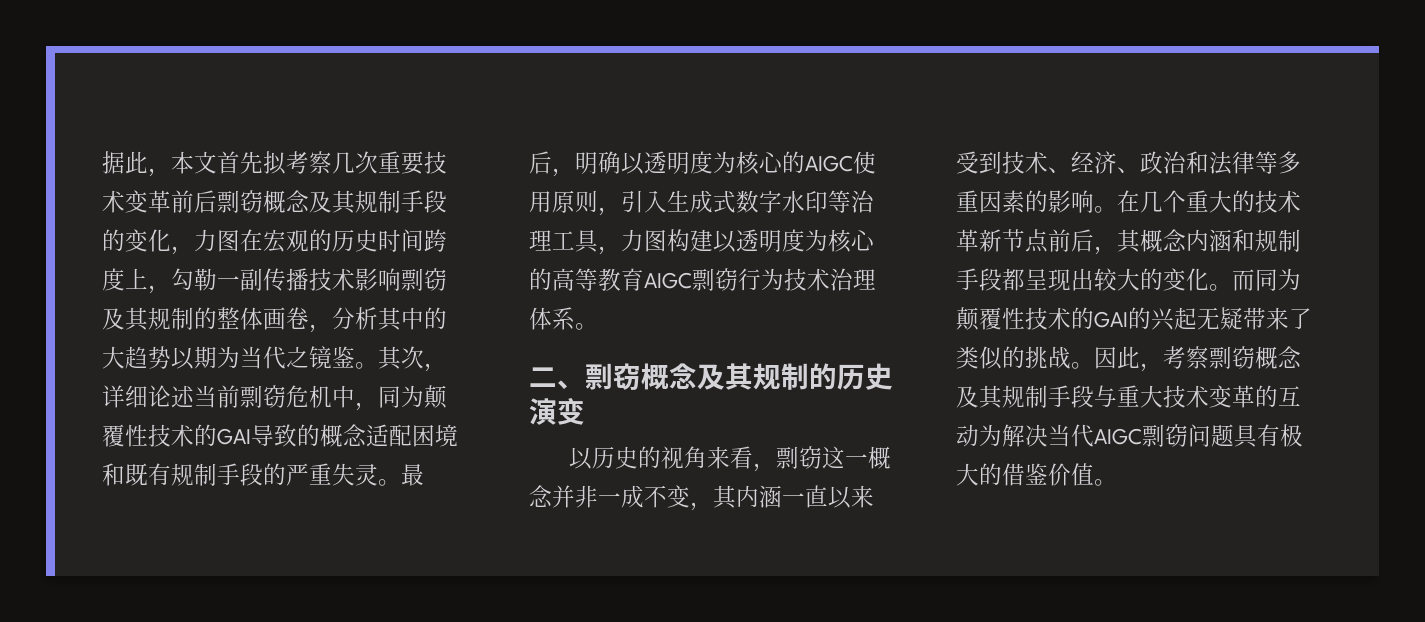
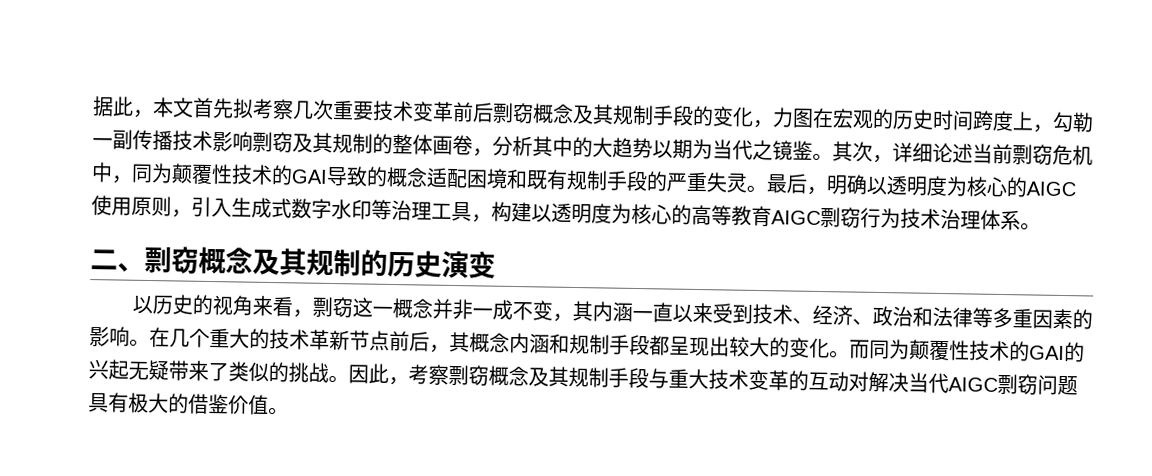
[621,229,667,252] 力图 -> (492, 218) none
[979,424,1002,446] 为 -> [848,371,869,392] 对

